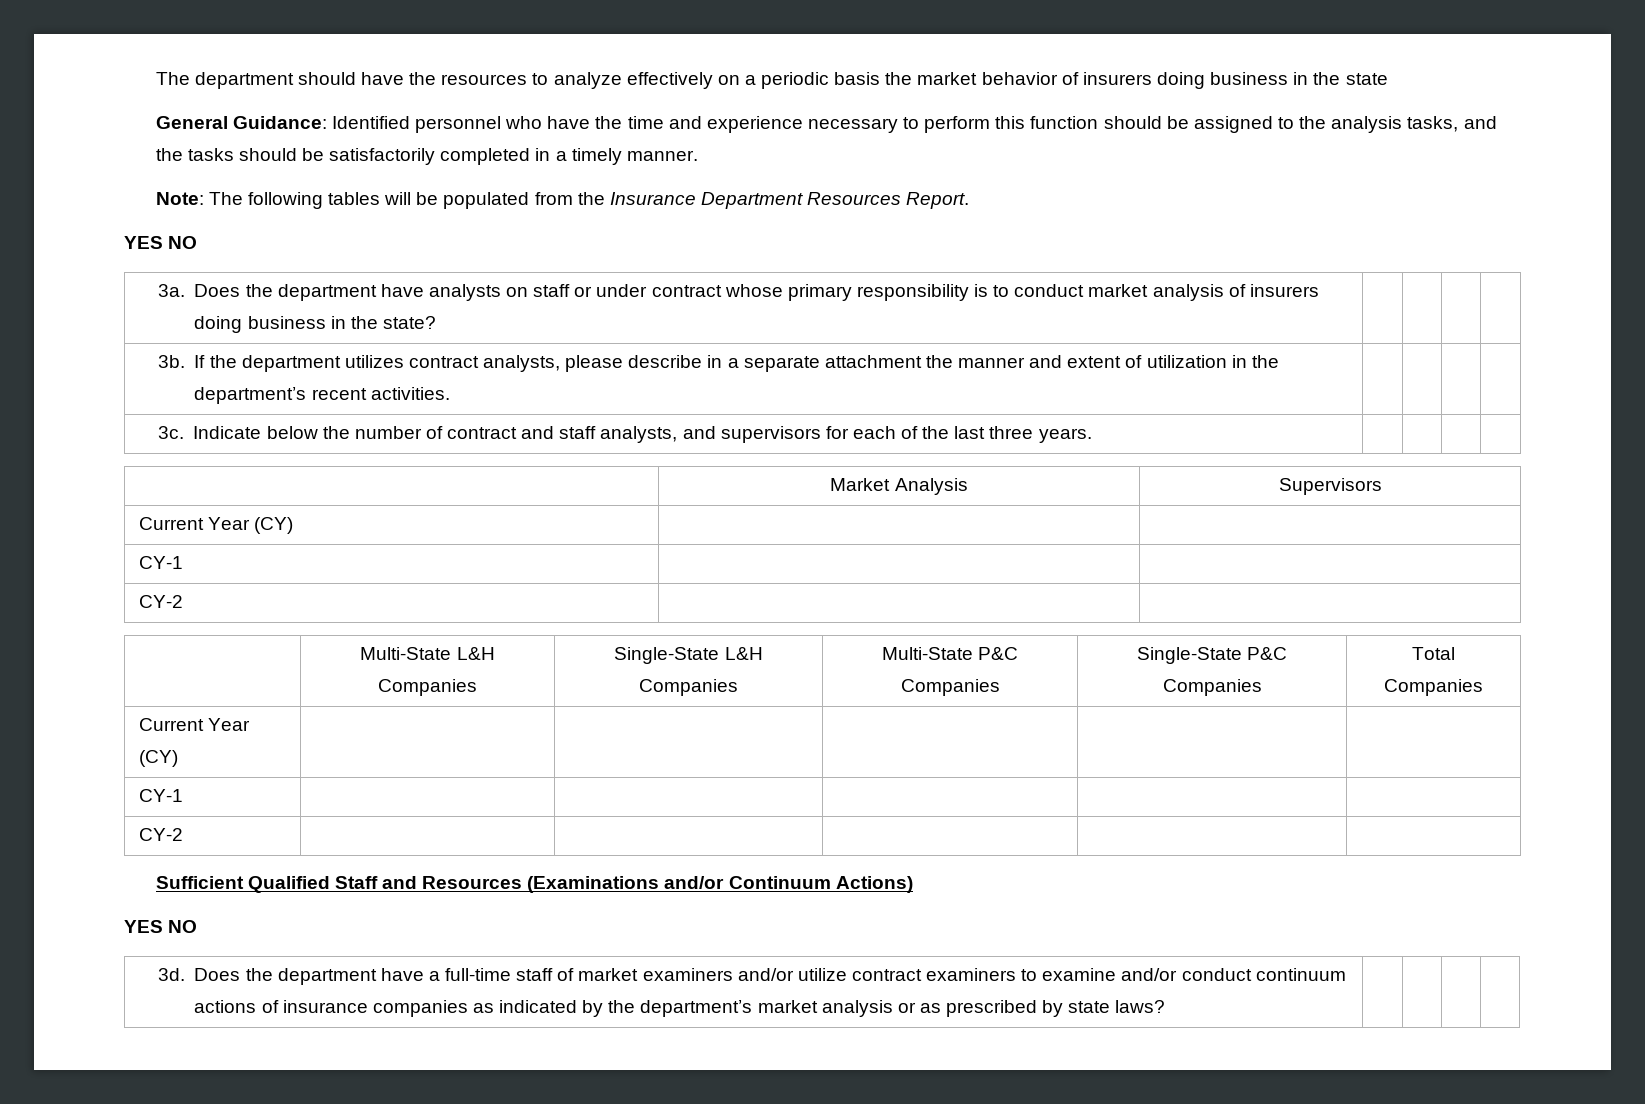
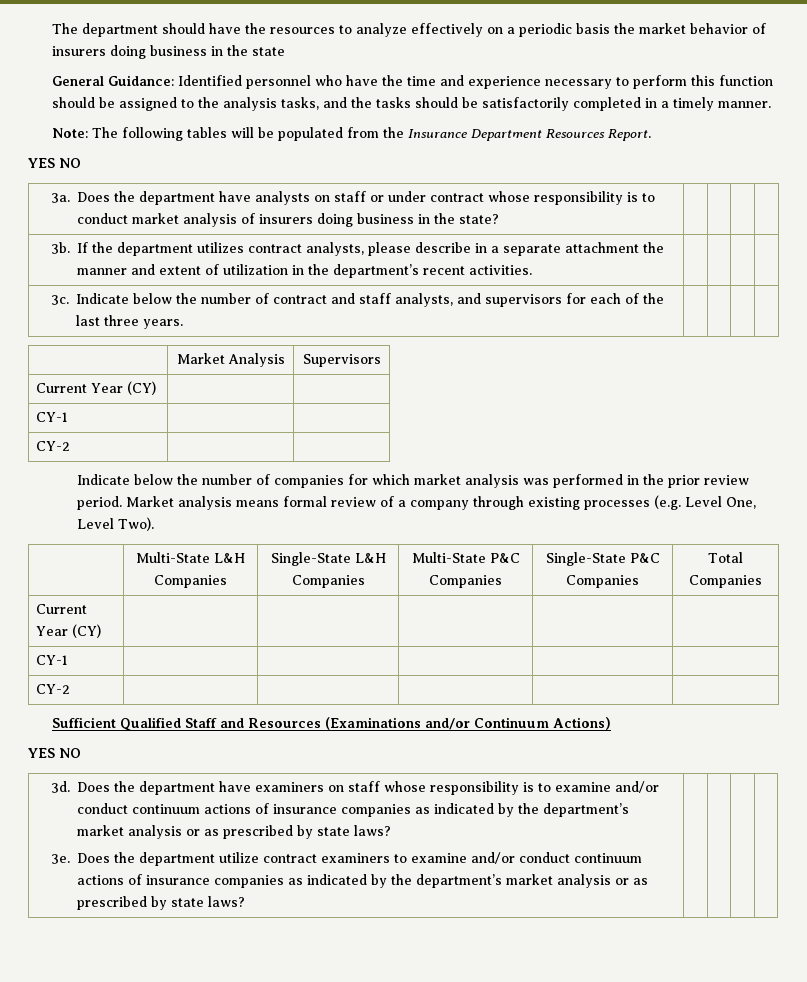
[787,284,852,301] primary -> (530, 196) none
(183, 601) none -> [76,474,749,488] [76,495,756,510] [76,517,154,531] // Indicate below the number of companies for which market analysis was performed in the prior review period. Market analysis means formal review of a company through existing processes (e.g. Level One, Level Two).
[428,968,794,981] a full-time staff of market examiners and/or -> [254,781,659,795] [76,803,629,817] [76,825,391,839] [50,852,215,866] examiners on staff whose responsibility is to examine and/or conduct continuum actions of insurance companies as indicated by the department’s market analysis or as prescribed by state laws? // 3e. Does the department

